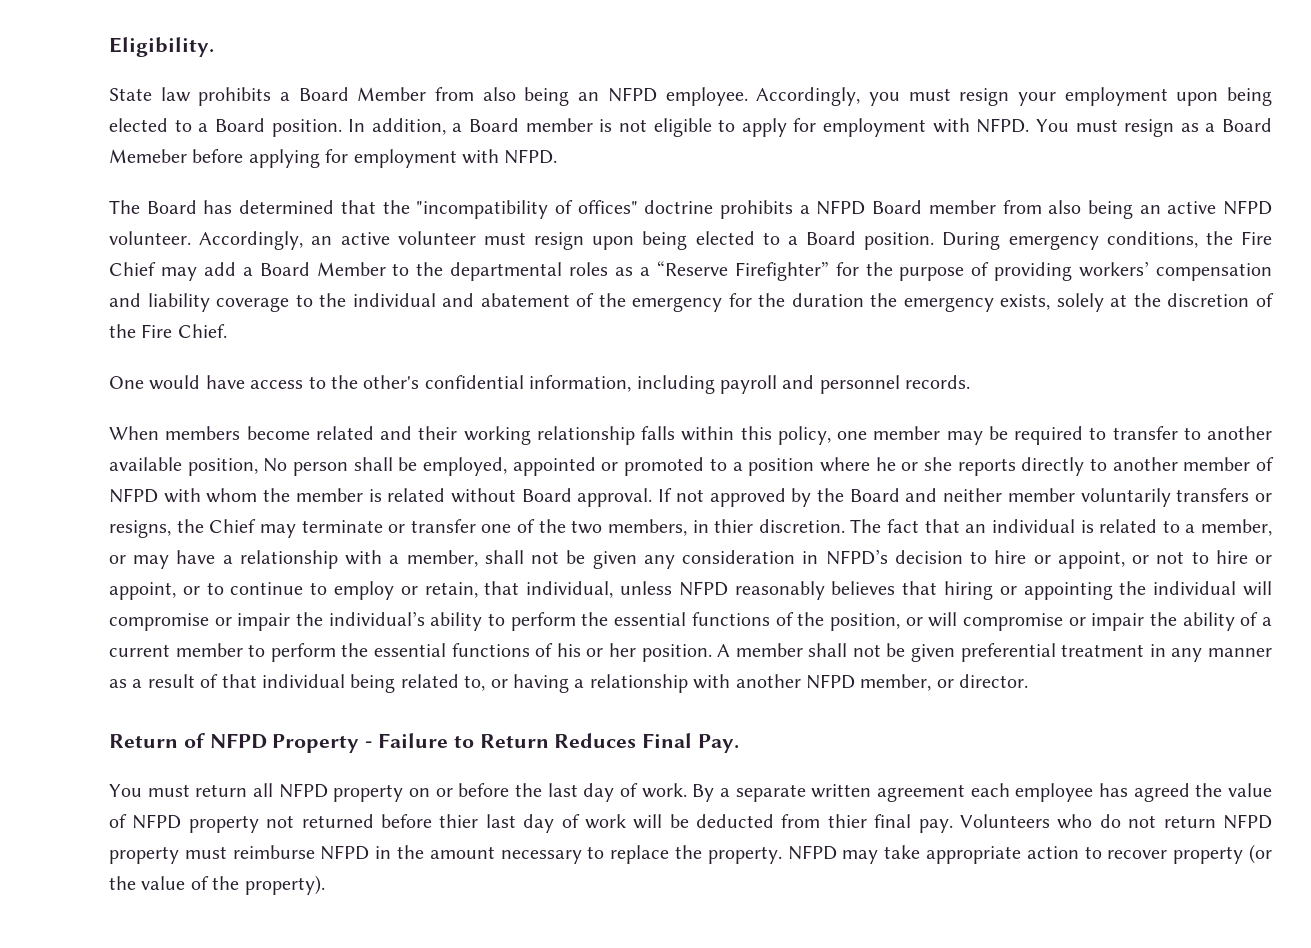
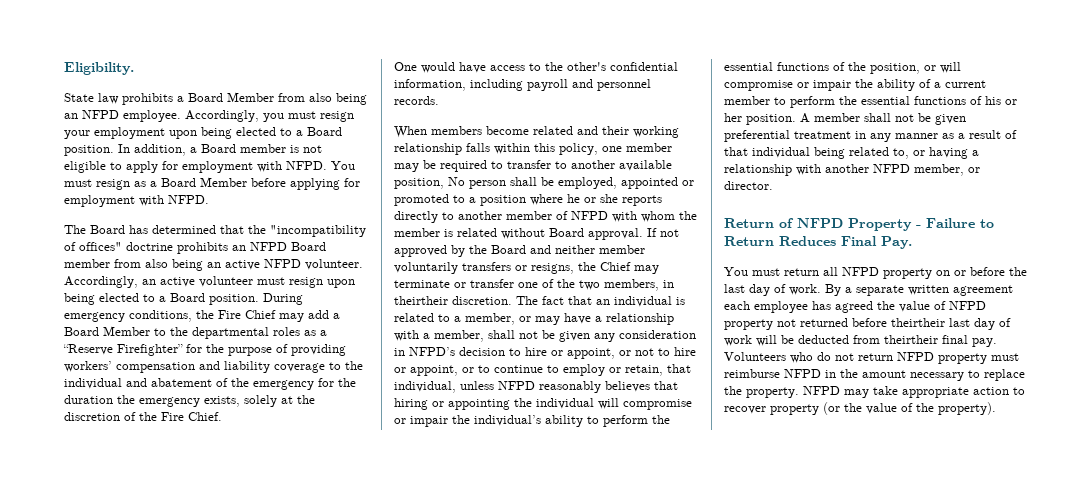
[109,149,187,163] Memeber -> [200,177,247,187] Member
[799,205,810,214] a -> [232,245,246,251] an
[714,519,754,533] thier -> [394,296,448,305] theirtheir
[439,814,479,828] thier -> [891,318,945,327] theirtheir
[827,814,867,828] thier -> [884,335,938,344] theirtheir

